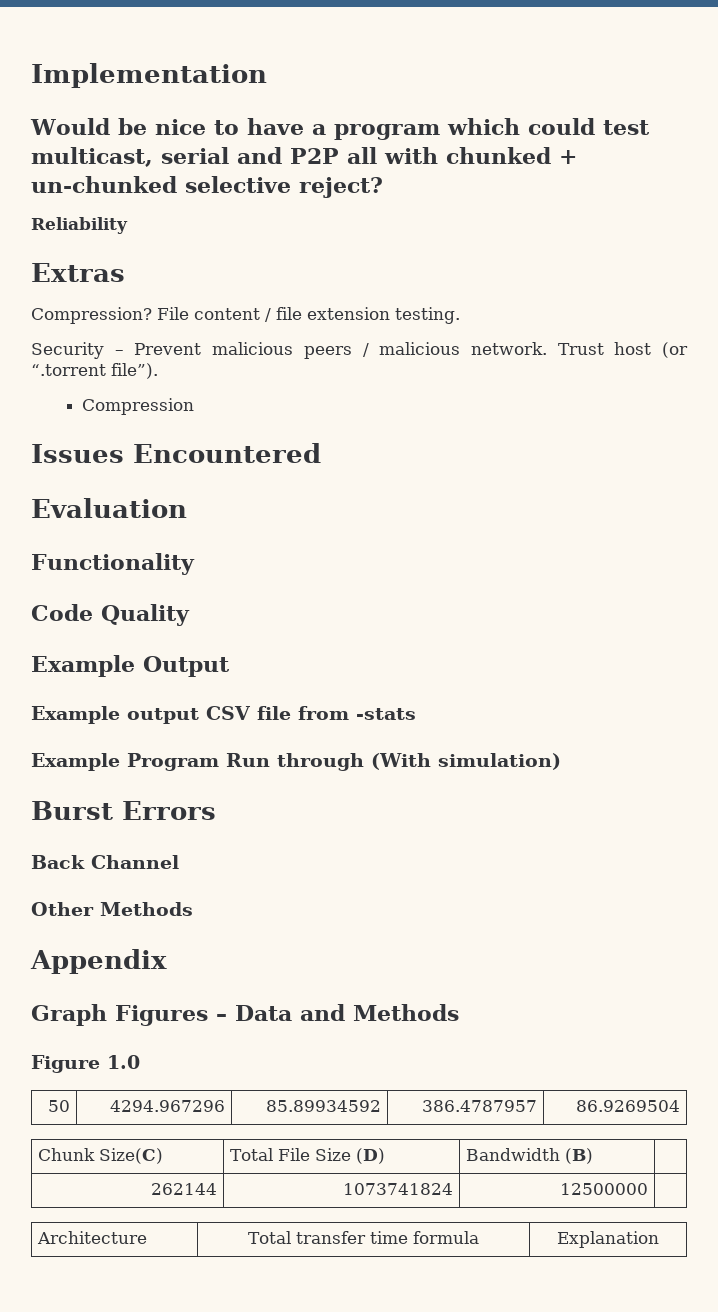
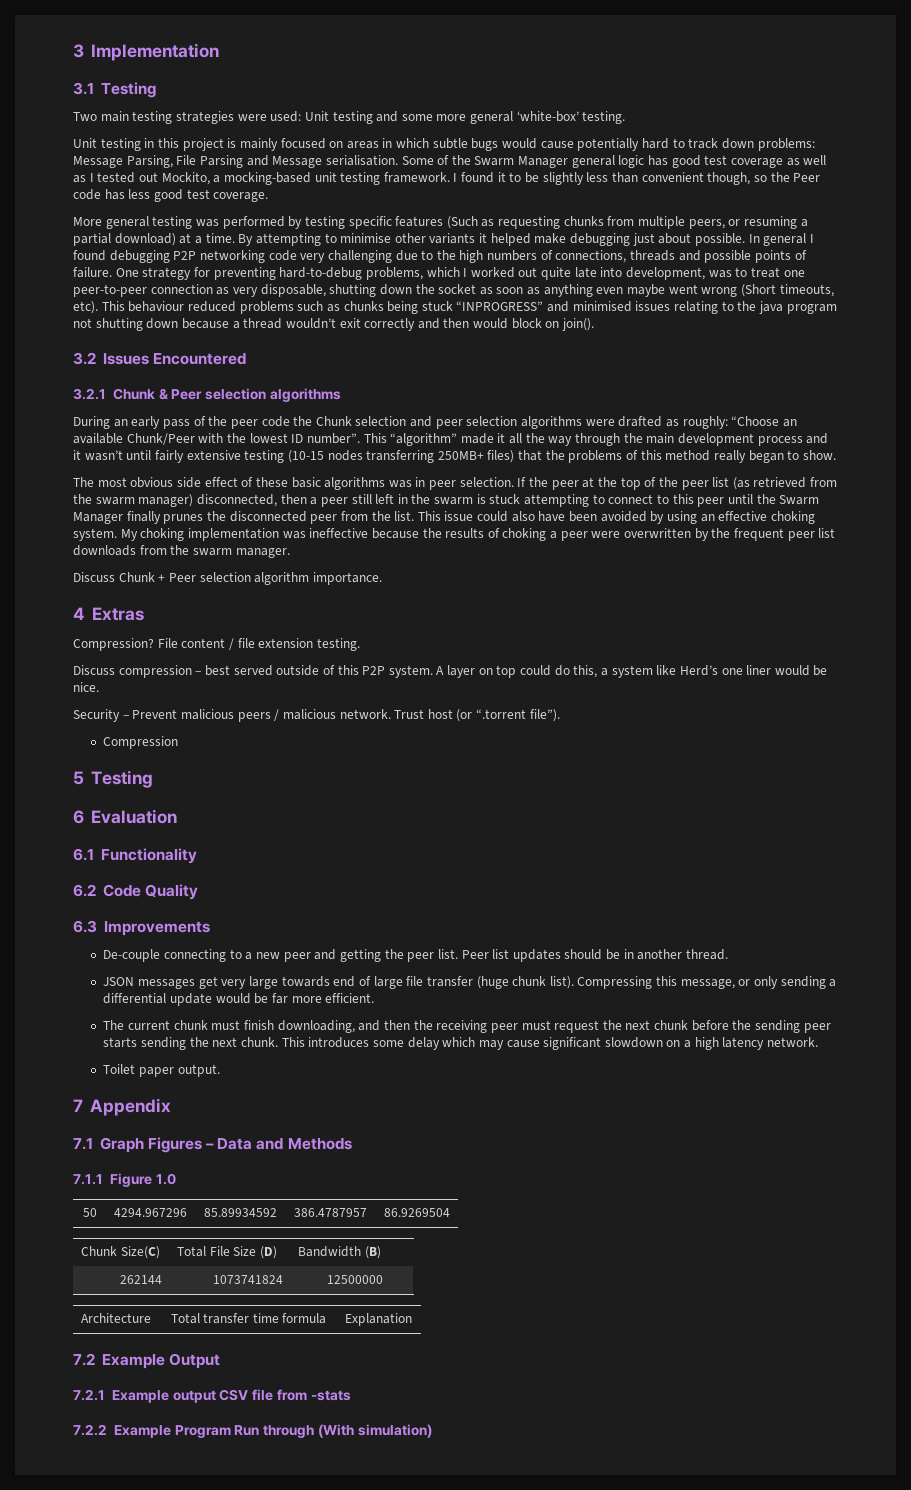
(31, 75) none -> [73,44,84,58] 3
[30,118,650,140] [31,147,577,167] [31,176,383,198] [31,217,128,234] Would be nice to have a program which could test multicast, serial and P2P all with chunked + un-chunked selective reject? // Reliability // -> [73,82,156,98] [73,111,626,124] [73,138,815,151] [73,155,827,168] [73,172,821,185] [73,189,269,202] [73,216,808,229] [73,233,814,246] [73,250,807,263] [73,267,805,280] [73,284,834,297] [73,301,837,314] [73,318,595,331] [73,352,246,365] [73,388,341,402] [73,416,797,429] [73,433,829,446] [73,450,836,463] [73,477,838,490] [73,494,820,507] [73,511,815,524] [73,528,836,541] [73,545,290,558] [73,572,382,585] [73,607,85,620] 3.1 Testing // Two main testing strategies were used: Unit testing and some more general ‘white-box’ testing. // Unit testing in this project is mainly focused on areas in which subtle bugs would cause potentially hard to track down problems: Message Parsing, File Parsing and Message serialisation. Some of the Swarm Manager general logic has good test coverage as well as I tested out Mockito, a mocking-based unit testing framework. I found it to be slightly less than convenient though, so the Peer code has less good test coverage. // More general testing was performed by testing specific features (Such as requesting chunks from multiple peers, or resuming a partial download) at a time. By attempting to minimise other variants it helped make debugging just about possible. In general I found debugging P2P networking code very challenging due to the high numbers of connections, threads and possible points of failure. One strategy for preventing hard-to-debug problems, which I worked out quite late into development, was to treat one peer-to-peer connection as very disposable, shutting down the socket as soon as anything even maybe went wrong (Short timeouts, etc). This behaviour reduced problems such as chunks being stuck “INPROGRESS” and minimised issues relating to the java program not shutting down because a thread wouldn’t exit correctly and then would block on join(). // 3.2 Issues Encountered // 3.2.1 Chunk & Peer selection algorithms // During an early pass of the peer code the Chunk selection and peer selection algorithms were drafted as roughly: “Choose an available Chunk/Peer with the lowest ID number”. This “algorithm” made it all the way through the main development process and it wasn’t until fairly extensive testing (10-15 nodes transferring 250MB+ files) that the problems of this method really began to show. // The most obvious side effect of these basic algorithms was in peer selection. If the peer at the top of the peer list (as retrieved from the swarm manager) disconnected, then a peer still left in the swarm is stuck attempting to connect to this peer until the Swarm Manager finally prunes the disconnected peer from the list. This issue could also have been avoided by using an effective choking system. My choking implementation was ineffective because the results of choking a peer were overwritten by the frequent peer list downloads from the swarm manager. // Discuss Chunk + Peer selection algorithm importance. // 4
(460, 315) none -> [73,665,828,678] [73,682,99,692] // Discuss compression – best served outside of this P2P system. A layer on top could do this, a system like Herd’s one liner would be nice.
[31,443,321,463] Issues Encountered // -> [73,770,153,788] [73,810,84,824] 5 Testing // 6
(187, 508) none -> [73,848,94,861] 6.1
(195, 564) none -> [73,884,96,897] 6.2
[31,655,230,677] [31,706,416,724] [31,753,561,771] [31,801,216,820] [31,855,179,869] [31,902,193,916] Example Output // Example output CSV file from -stats // Example Program Run through (With simulation) // Burst Errors // Back Channel // Other Methods // -> [73,920,210,936] [103,949,729,962] [103,976,837,989] [103,993,375,1006] [103,1020,831,1033] [103,1037,819,1050] [103,1064,220,1077] [73,1099,83,1112] 6.3 Improvements // De-couple connecting to a new peer and getting the peer list. Peer list updates should be in another thread. // JSON messages get very large towards end of large file transfer (huge chunk list). Compressing this message, or only sending a differential update would be far more efficient. // The current chunk must finish downloading, and then the receiving peer must request the next chunk before the sending peer starts sending the next chunk. This introduces some delay which may cause significant slowdown on a high latency network. // Toilet paper output. // 7
(167, 961) none -> [73,1138,93,1150] 7.1
(459, 1012) none -> [73,1174,103,1185] 7.1.1
(659, 1239) none -> [73,1353,220,1369] [73,1389,351,1403] [73,1424,432,1438] // 7.2 Example Output // 7.2.1 Example output CSV file from -stats // 7.2.2 Example Program Run through (With simulation)

